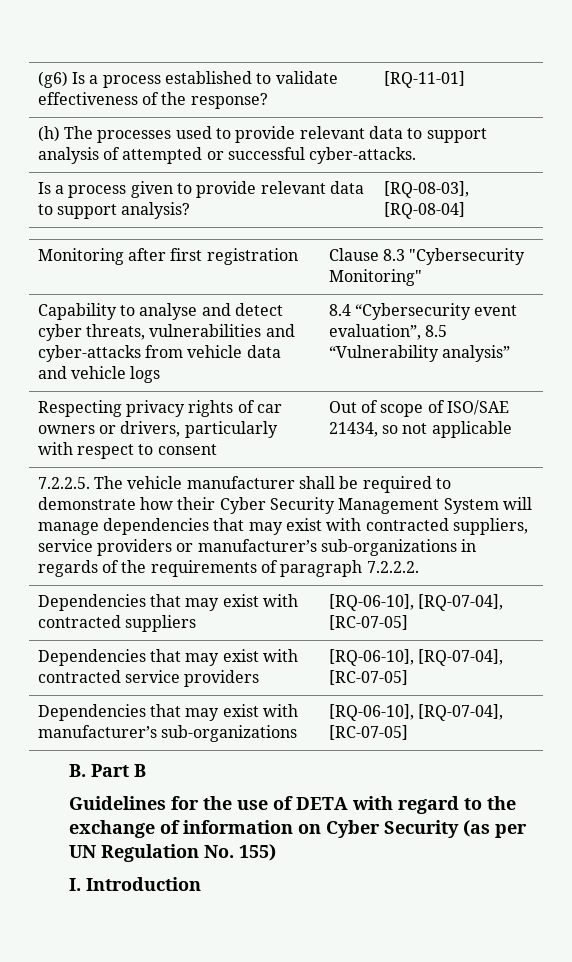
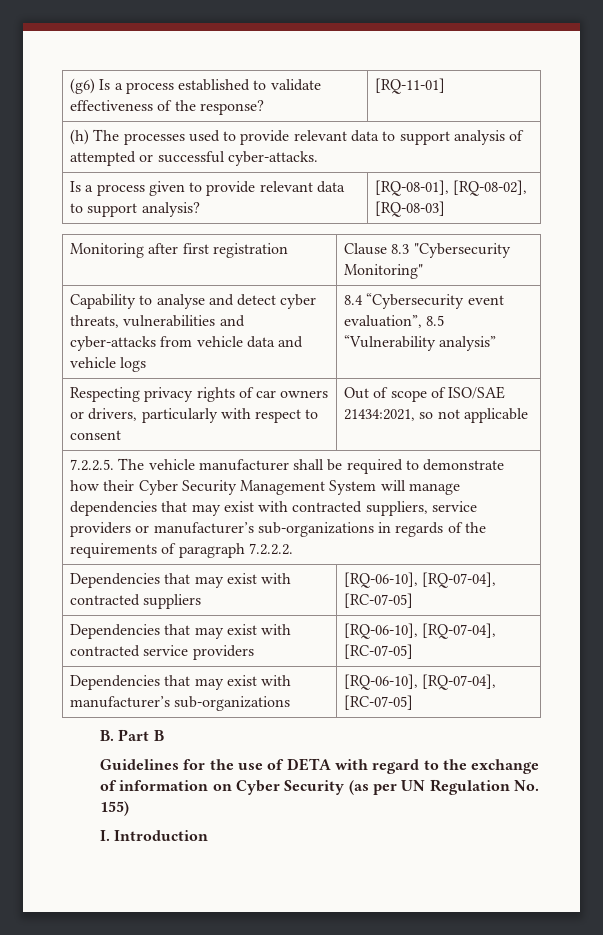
[383,181,469,198] [383,202,465,219] [RQ-08-03], [RQ-08-04] -> [374,180,528,196] [374,201,445,217] [RQ-08-01], [RQ-08-02], [RQ-08-03]
[328,422,378,437] 21434, -> [343,409,415,421] 21434:2021,

